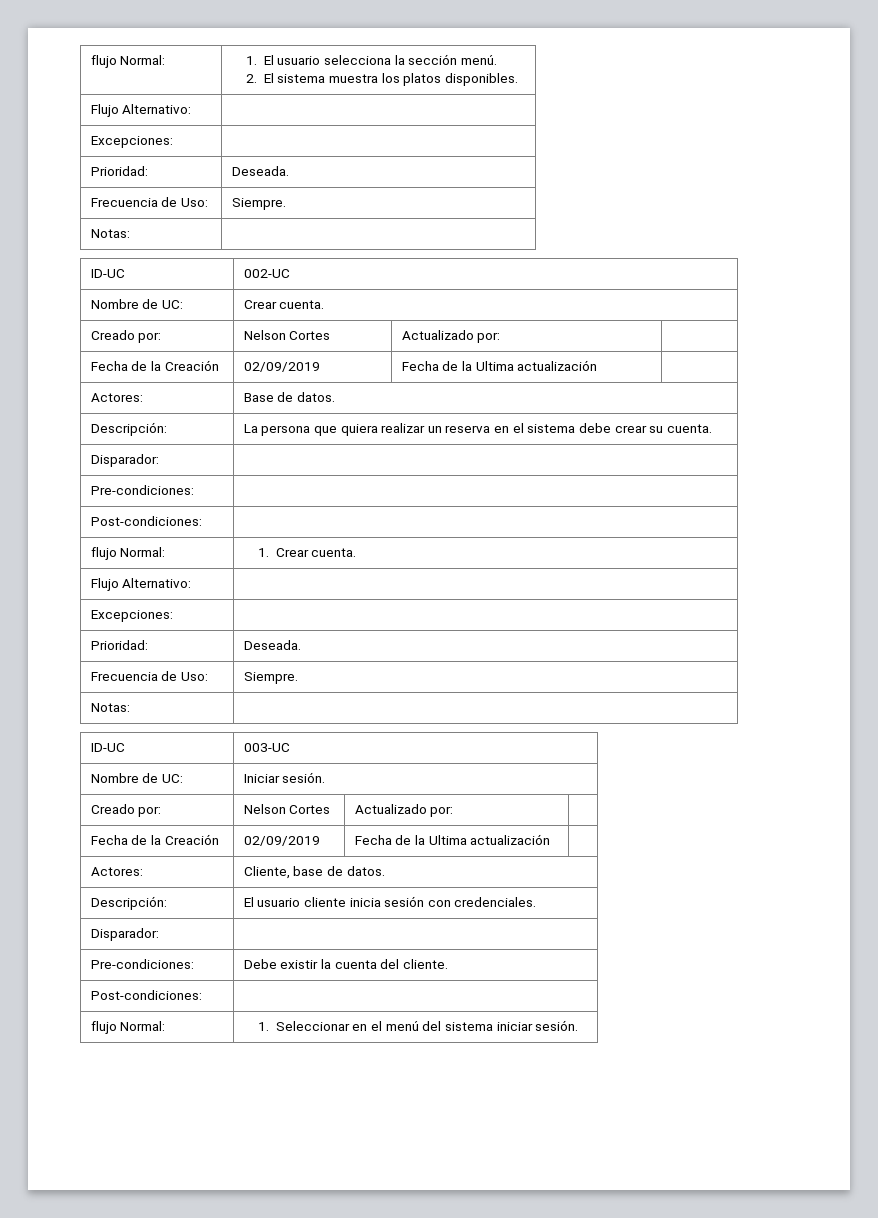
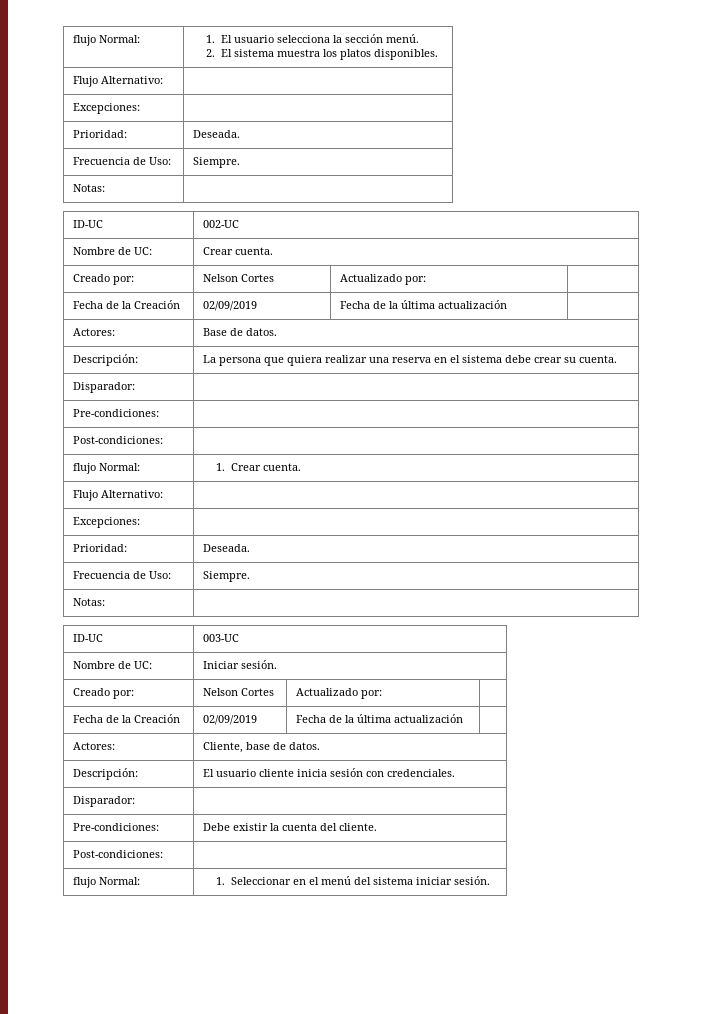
[475,361,514,371] Ultima -> [400,300,435,309] última
[427,426,442,433] un -> [368,357,389,363] una
[428,835,467,845] Ultima -> [356,714,391,723] última

